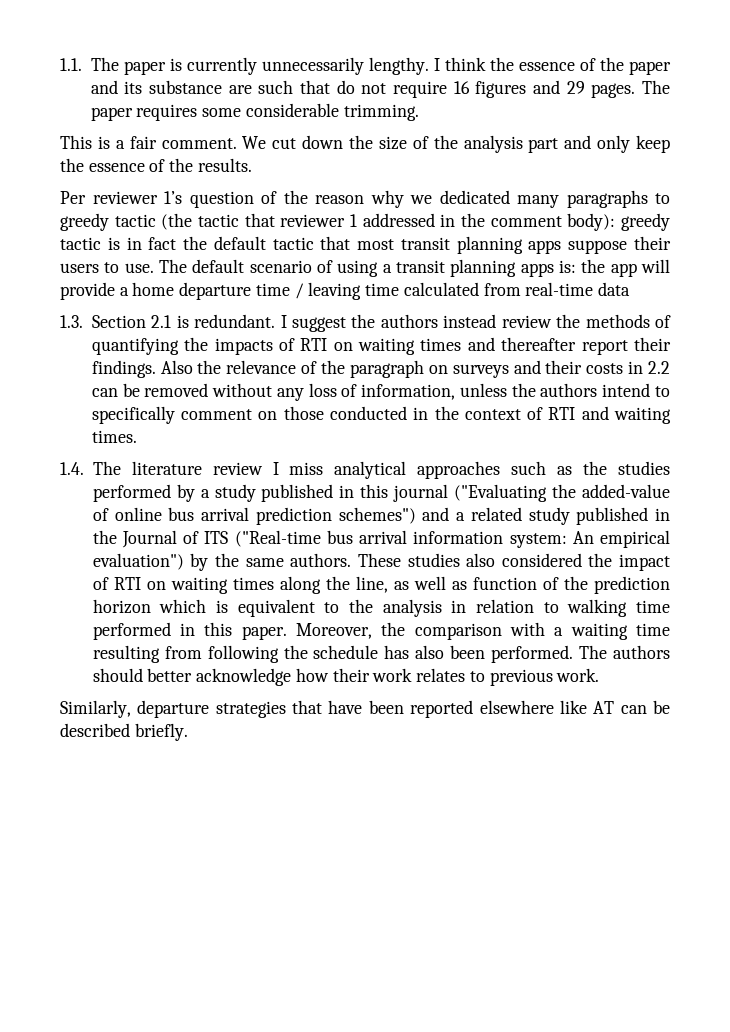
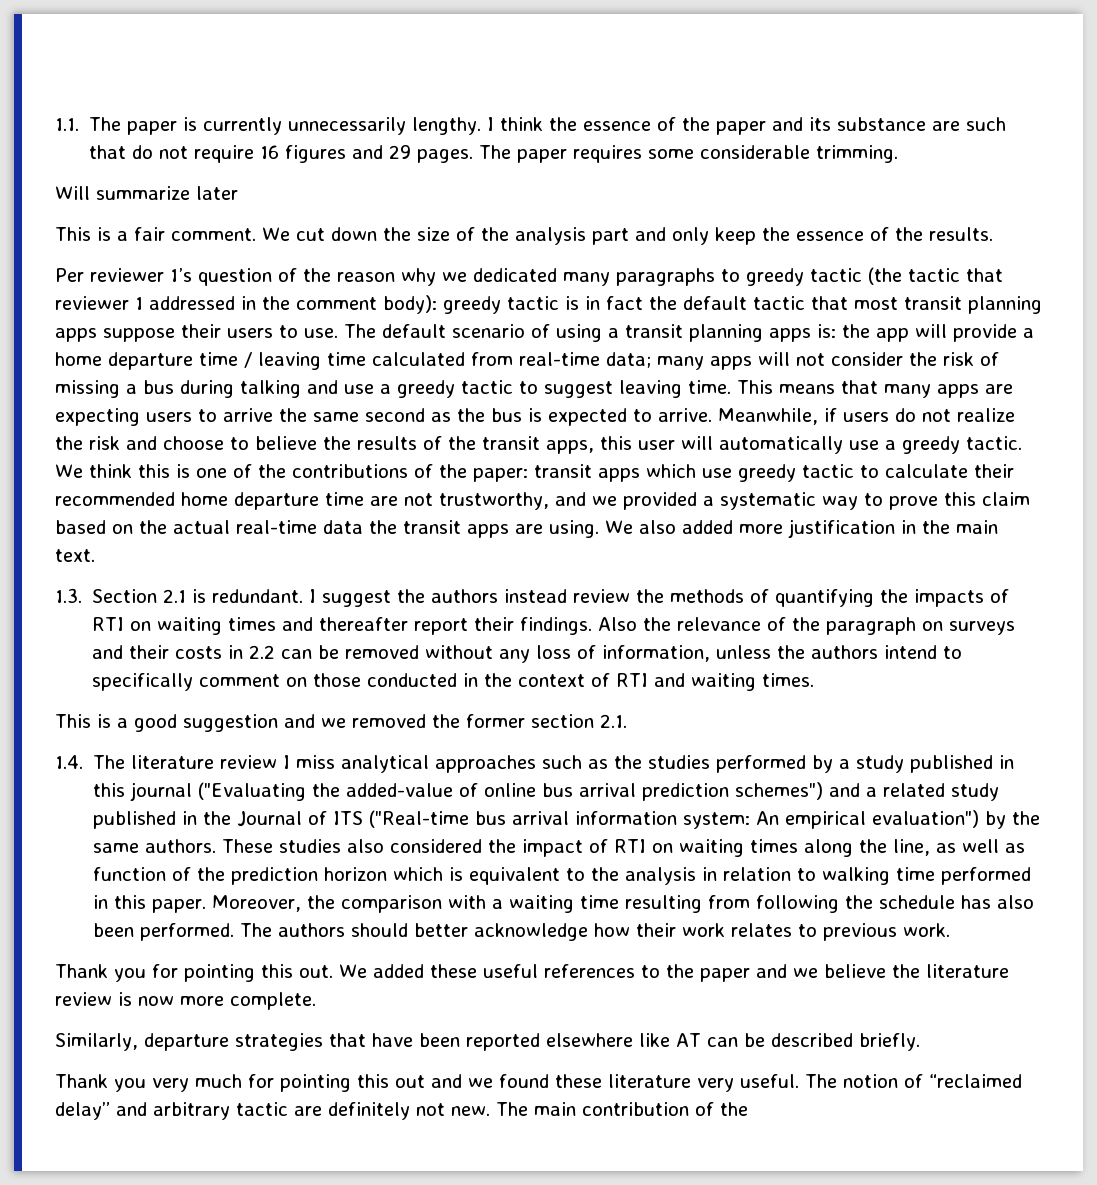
(419, 112) none -> [55,186,238,200] // Will summarize later
[597,282,630,296] data -> [606,352,999,370] [55,380,1013,398] [55,408,1015,426] [55,436,1022,454] [55,464,1014,482] [55,492,1030,510] [55,519,998,538] [55,549,95,562] data; many apps will not consider the risk of missing a bus during talking and use a greedy tactic to suggest leaving time. This means that many apps are expecting users to arrive the same second as the bus is expected to arrive. Meanwhile, if users do not realize the risk and choose to believe the results of the transit apps, this user will automatically use a greedy tactic. We think this is one of the contributions of the paper: transit apps which use greedy tactic to calculate their recommended home departure time are not trustworthy, and we provided a systematic way to prove this claim based on the actual real-time data the transit apps are using. We also added more justification in the main text.
(137, 436) none -> [55,714,627,732] // This is a good suggestion and we removed the former section 2.1.
(600, 675) none -> [55,964,1009,982] [55,992,316,1010] // Thank you for pointing this out. We added these useful references to the paper and we believe the literature review is now more complete.
(188, 732) none -> [55,1074,1022,1092] [55,1102,748,1120] // Thank you very much for pointing this out and we found these literature very useful. The notion of “reclaimed delay” and arbitrary tactic are definitely not new. The main contribution of the

